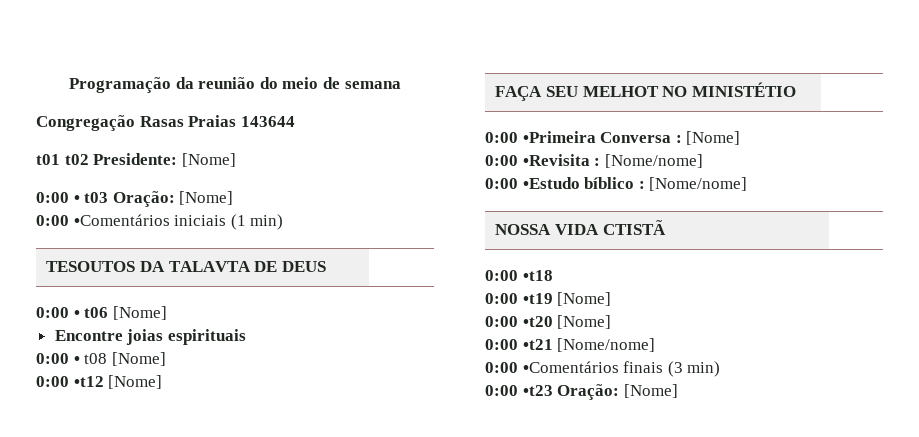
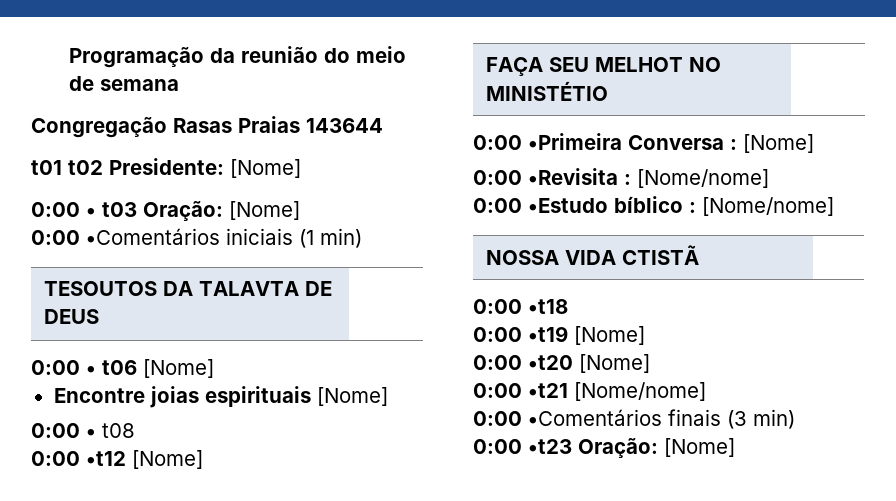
(246, 337) none -> [316,387,388,406] [Nome]
[111,352,166,366] [Nome] -> (135, 430) none

